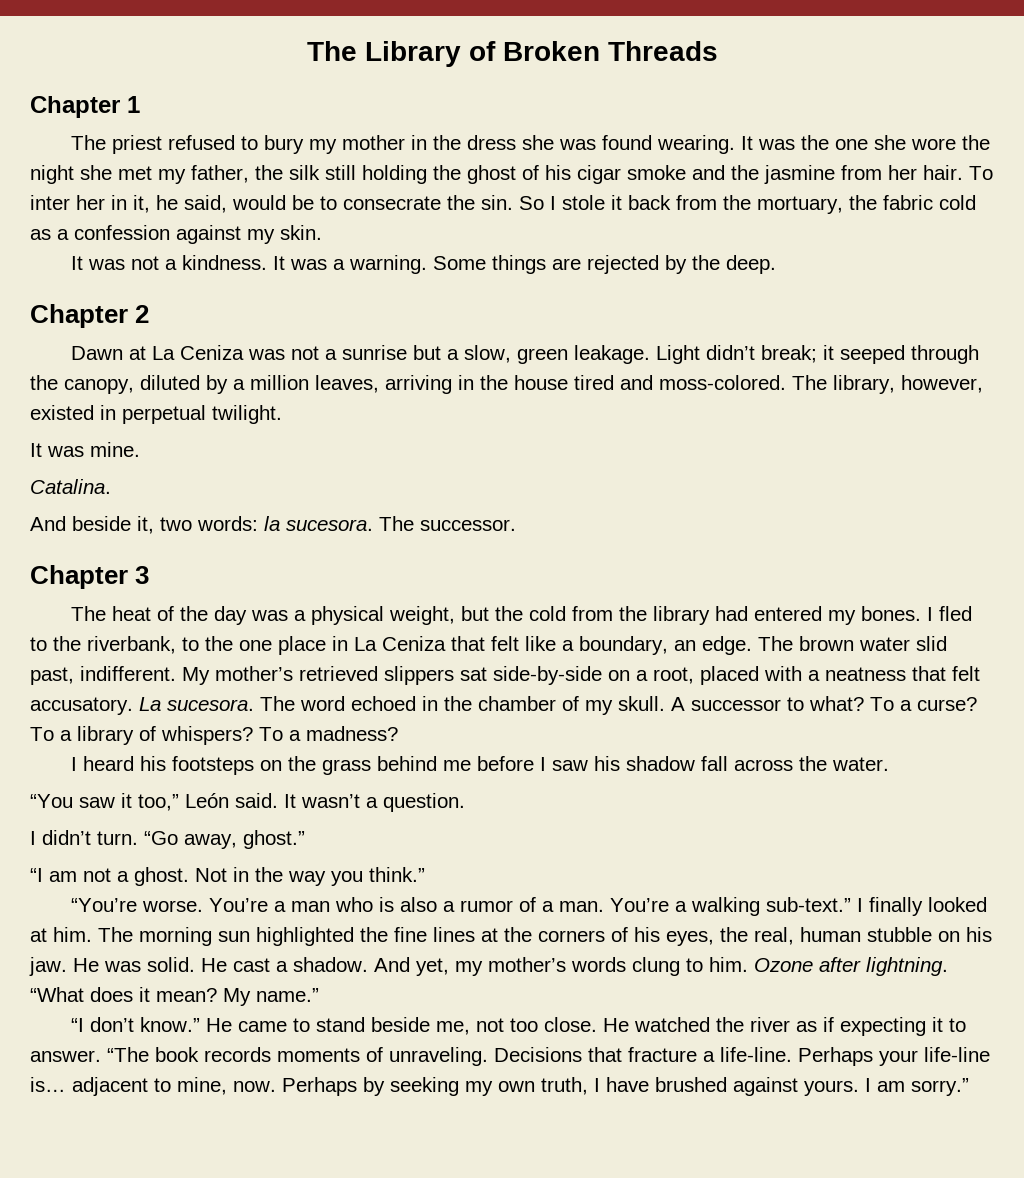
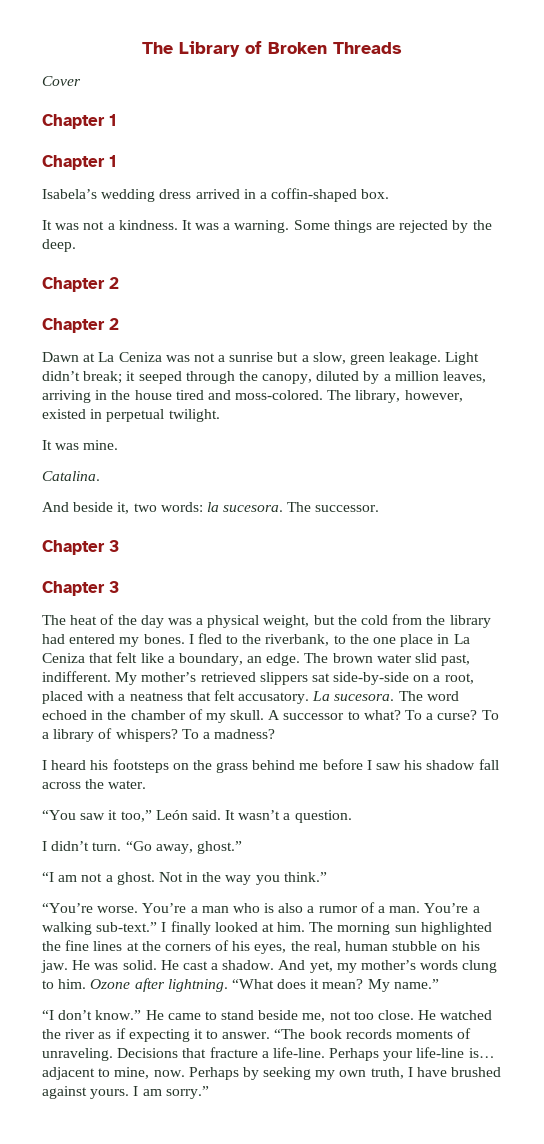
[30,96,140,118] [70,135,990,154] [30,165,993,184] [30,195,976,214] [30,225,322,244] // Chapter 1 // The priest refused to bury my mother in the dress she was found wearing. It was the one she wore the night she met my father, the silk still holding the ghost of his cigar smoke and the jasmine from her hair. To inter her in it, he said, would be to consecrate the sin. So I stole it back from the mortuary, the fabric cold as a confession against my skin. -> [42,76,81,86] [42,114,117,129] [42,155,117,170] [42,188,390,202] // Cover // Chapter 1 // Chapter 1 // Isabela’s wedding dress arrived in a coffin-shaped box.
(150, 314) none -> [42,318,119,333] // Chapter 2
(150, 575) none -> [42,581,119,596] // Chapter 3

